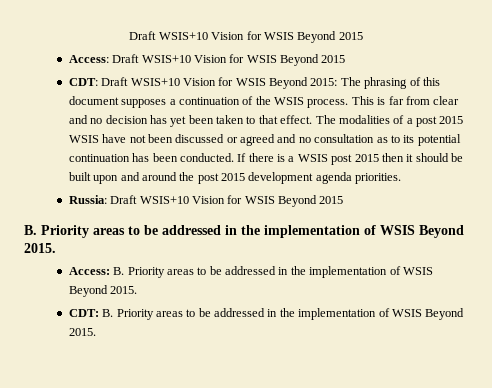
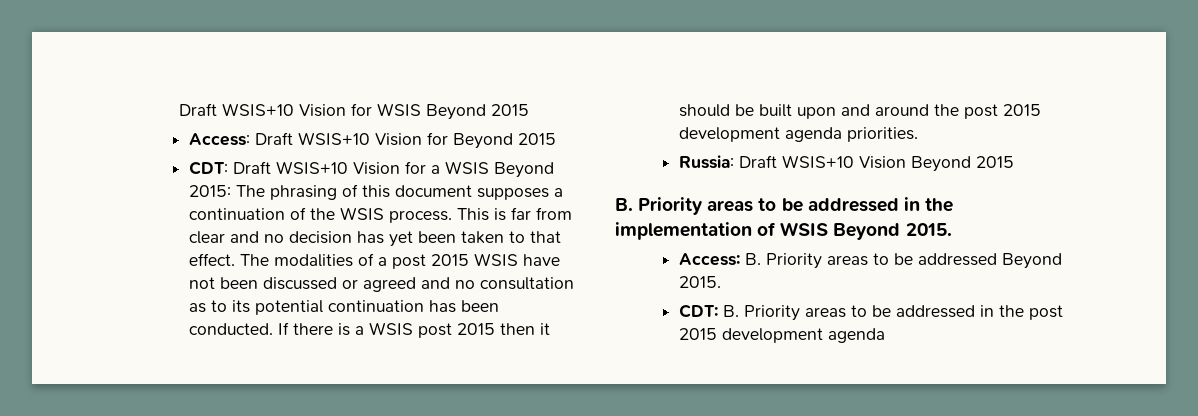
[246,55,277,63] WSIS -> (448, 138) none
(234, 81) none -> [430,165,440,174] a
[227,195,275,204] for WSIS -> (906, 162) none
[278,266,433,278] in the implementation of WSIS -> (997, 259) none
[298,308,465,320] [68,328,96,336] implementation of WSIS Beyond 2015. -> [1028,305,1063,320] [678,328,885,343] post 2015 development agenda

